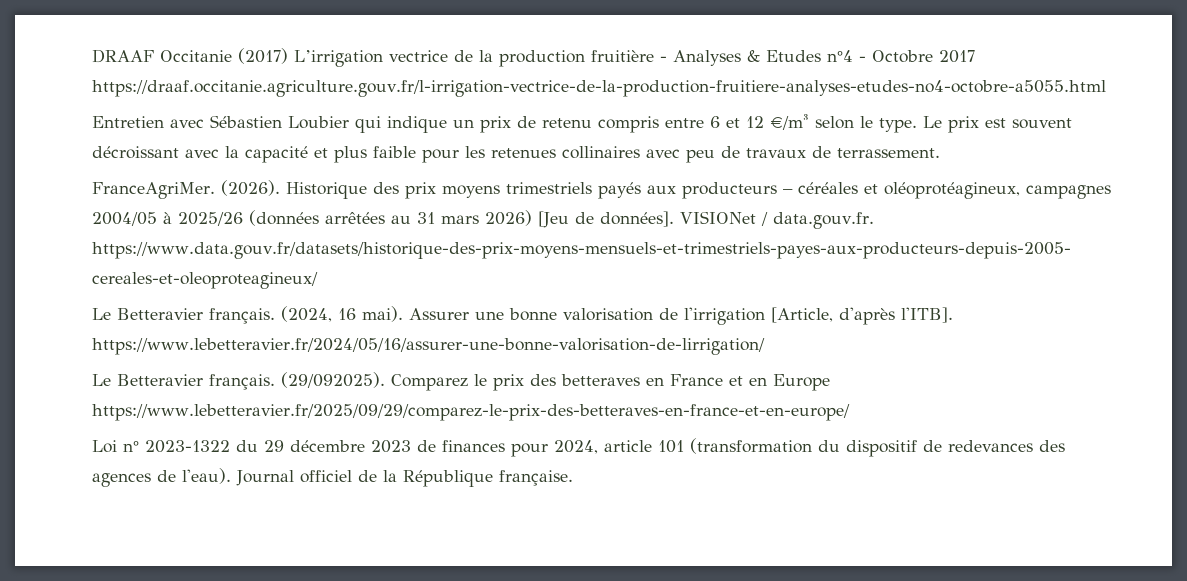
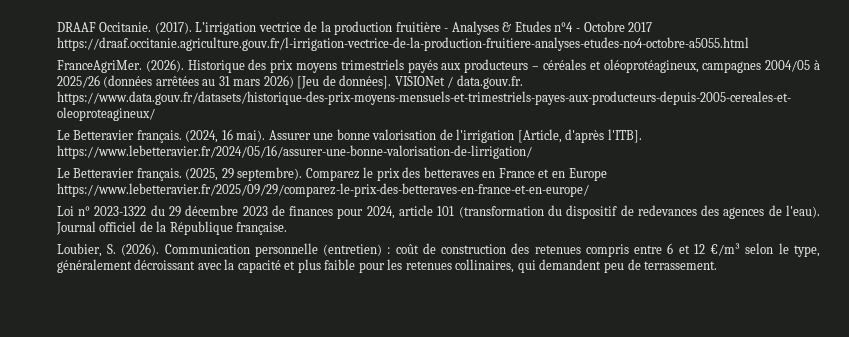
[159,48,288,64] Occitanie (2017) -> [99,22,192,34] Occitanie. (2017).
[91,114,1072,133] [91,146,940,163] // Entretien avec Sébastien Loubier qui indique un prix de retenu compris entre 6 et 12 €/m³ selon le type. Le prix est souvent décroissant avec la capacité et plus faible pour les retenues collinaires avec peu de travaux de terrassement. -> (749, 44) none
[280,372,385,388] (29/092025). -> [185,167,303,181] (2025, 29 septembre).
(573, 478) none -> [56,243,820,257] [56,259,718,273] // Loubier, S. (2026). Communication personnelle (entretien) : coût de construction des retenues compris entre 6 et 12 €/m³ selon le type, généralement décroissant avec la capacité et plus faible pour les retenues collinaires, qui demandent peu de terrassement.

